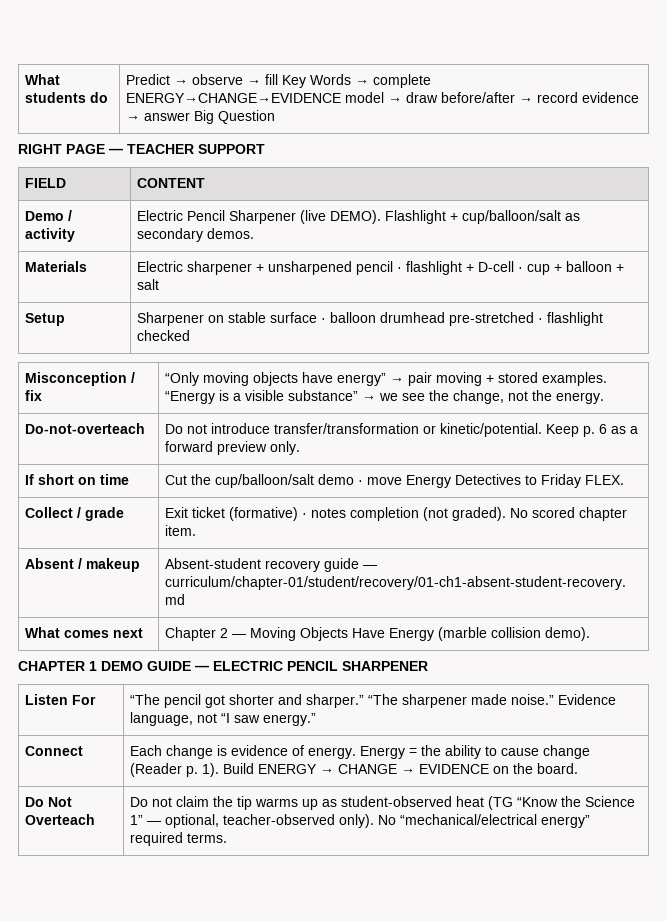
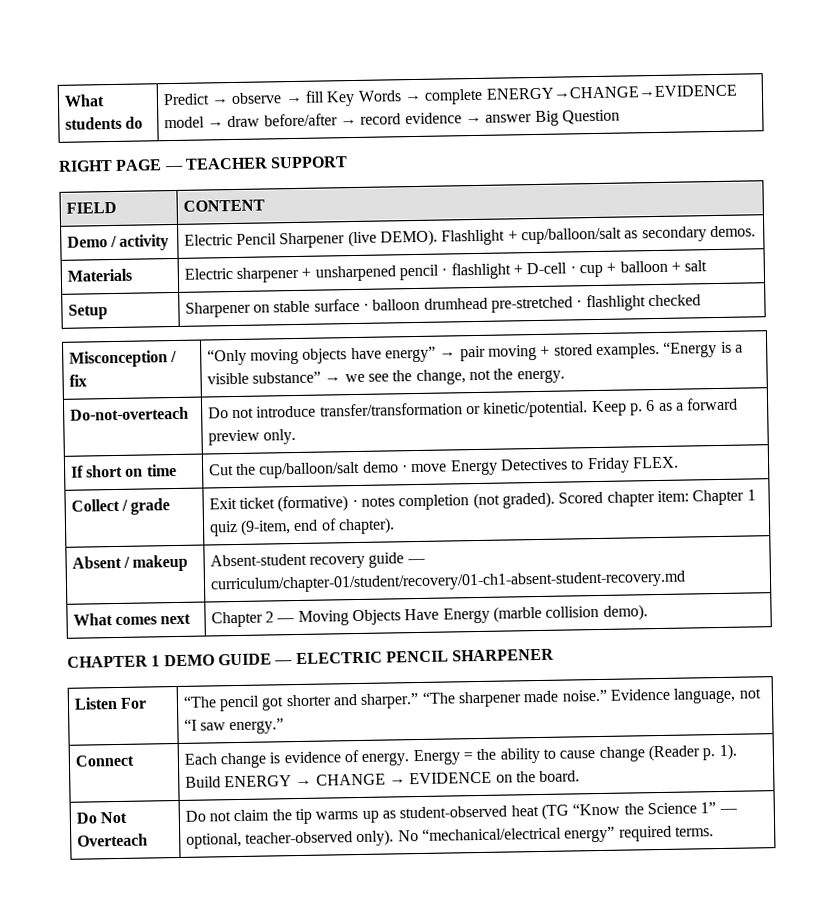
[510,507,628,521] [165,525,197,536] No scored chapter item. -> [558,489,756,507] [208,517,396,537] Scored chapter item: Chapter 1 quiz (9-item, end of chapter).

